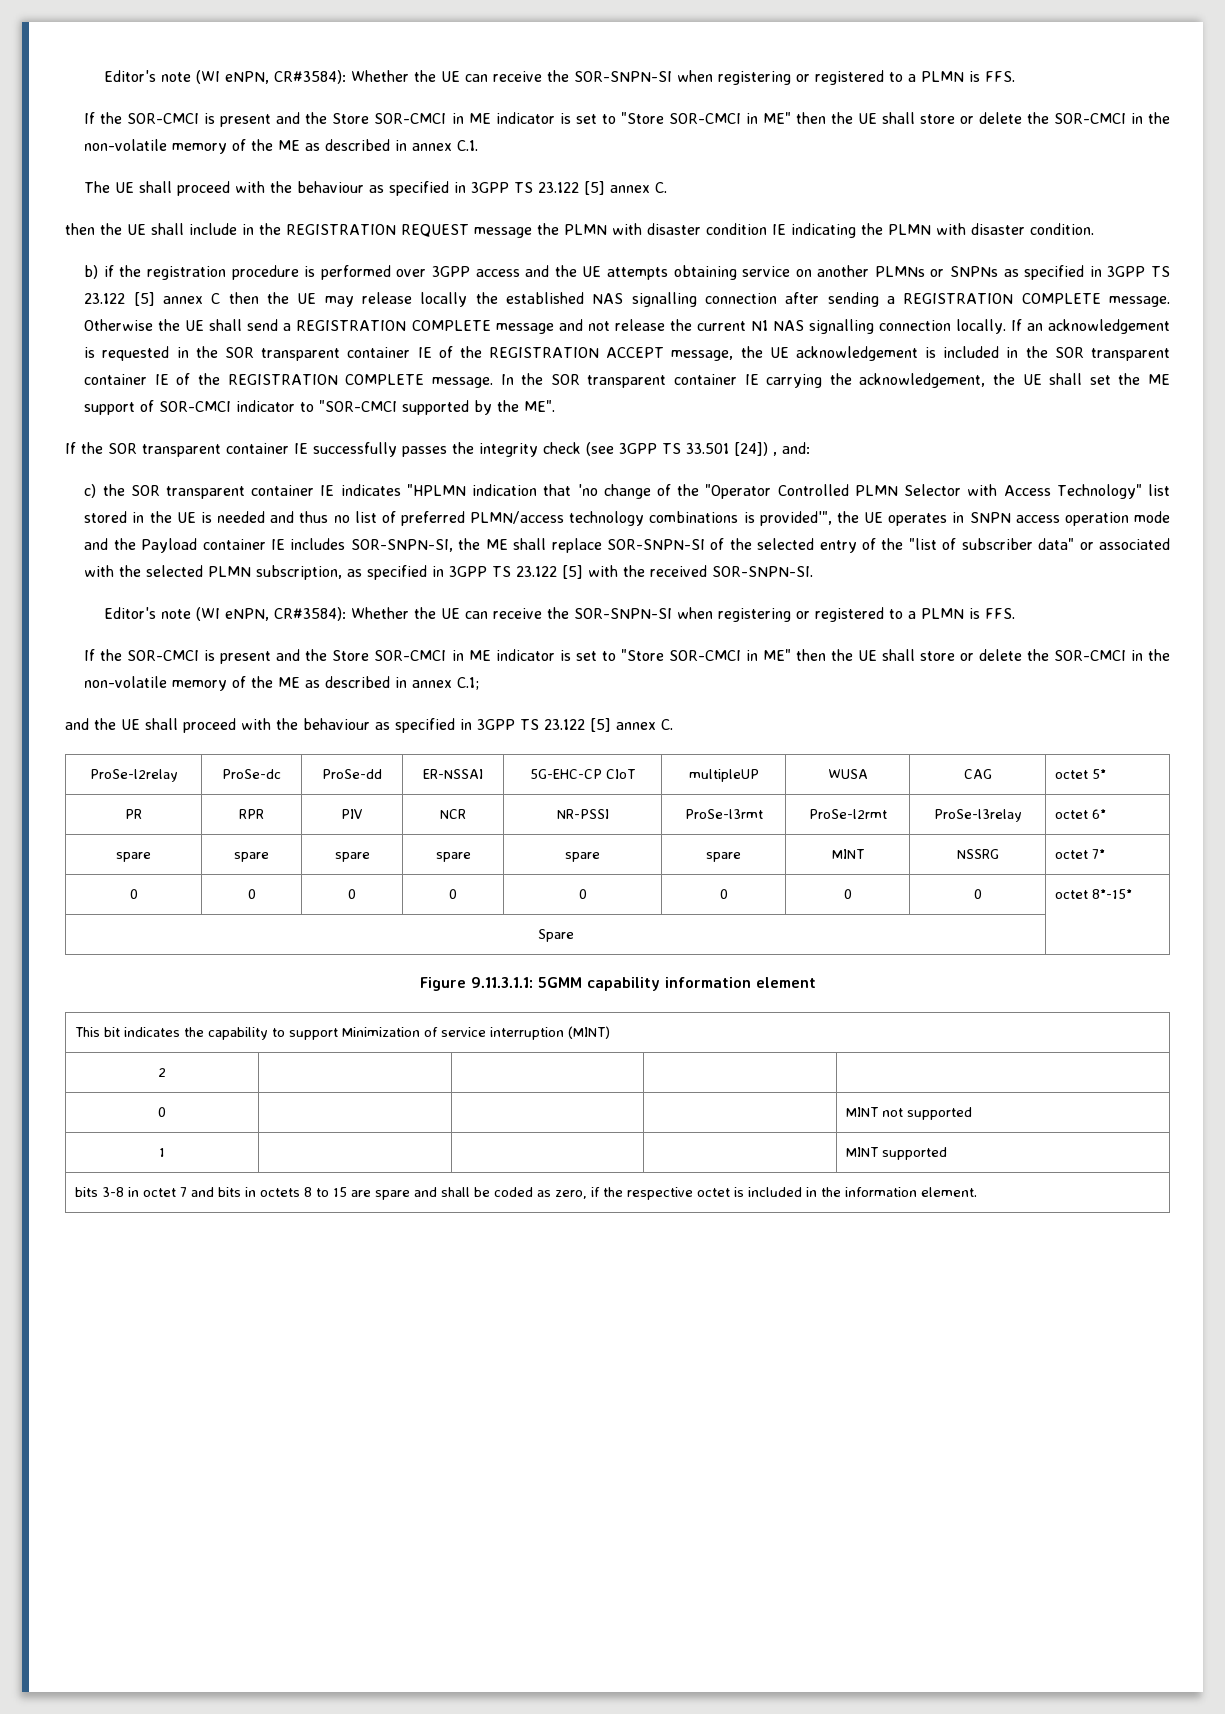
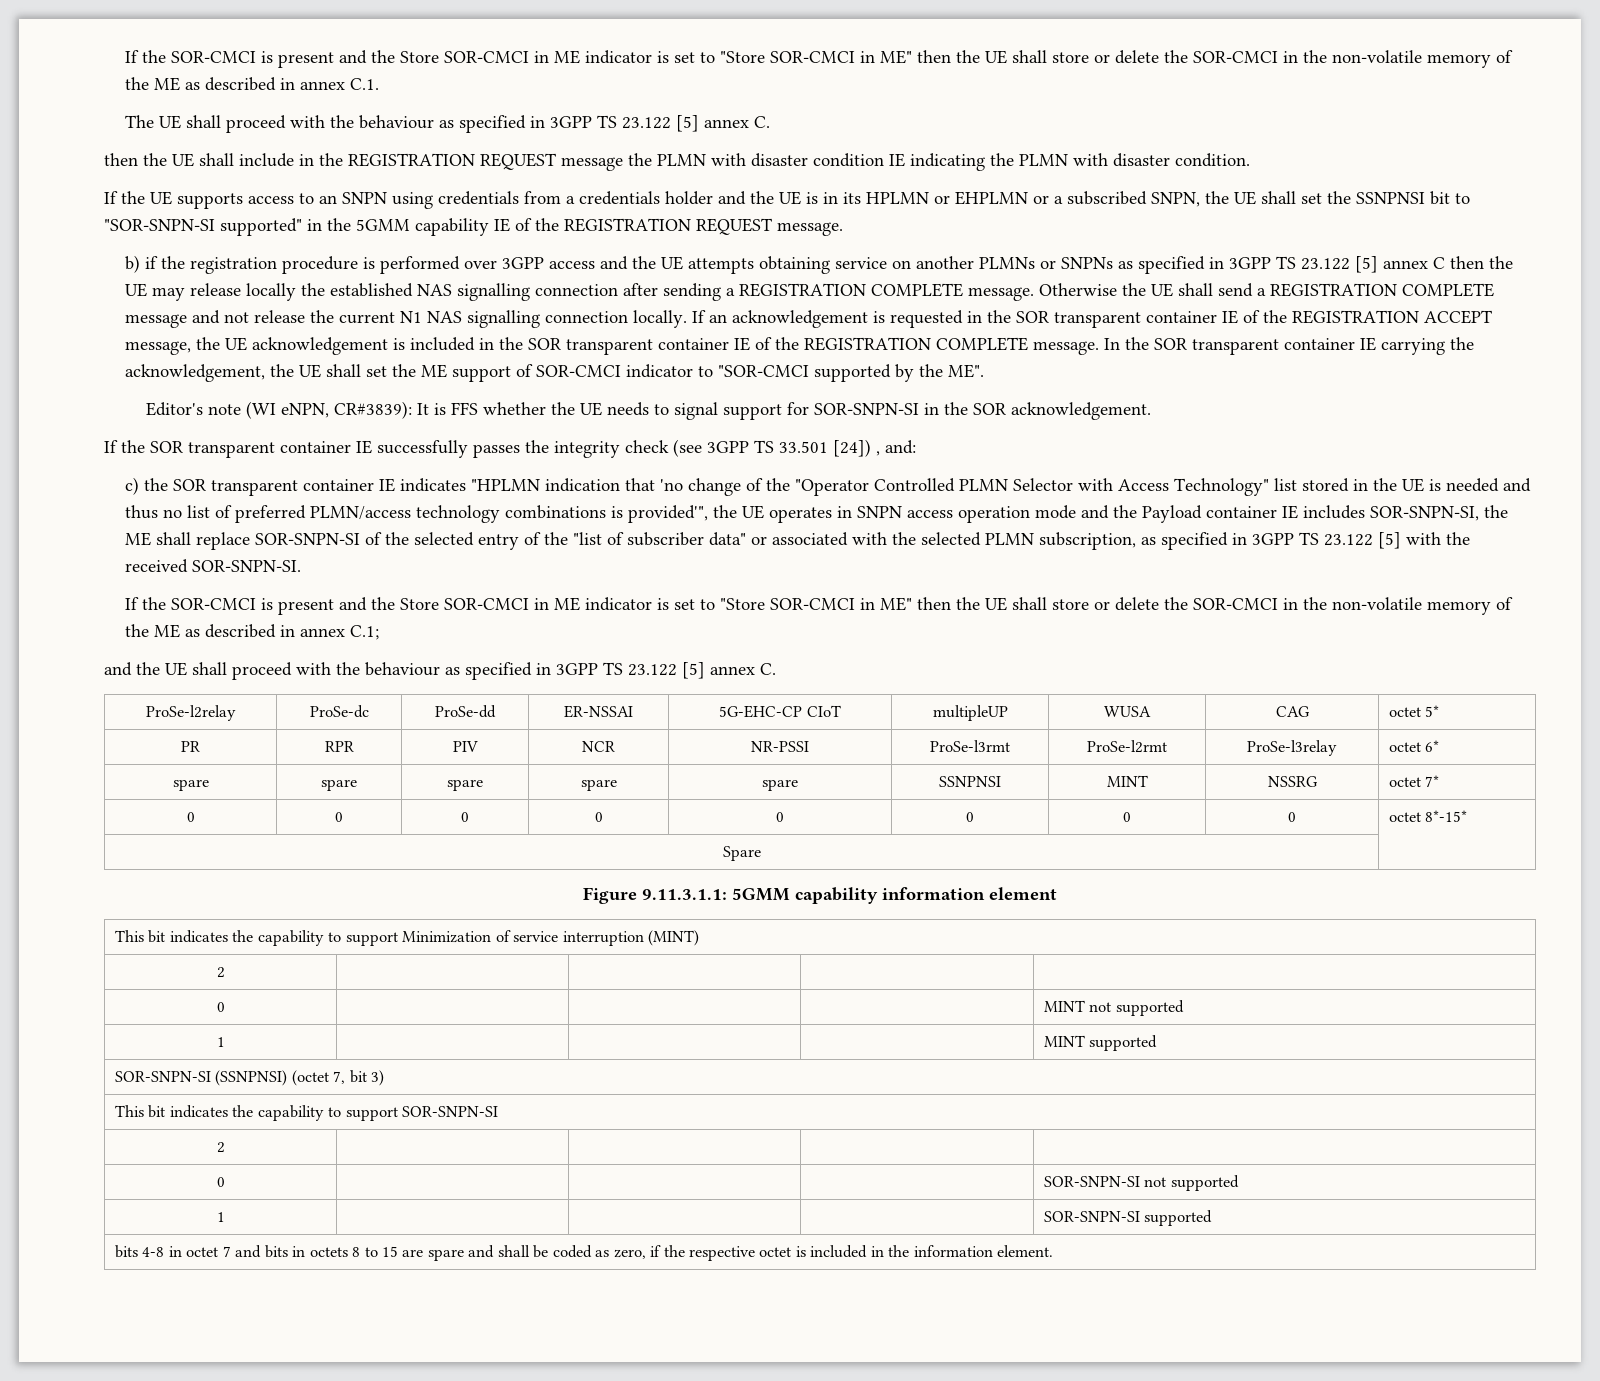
[103,70,1015,85] Editor's note (WI eNPN, CR#3584): Whether the UE can receive the SOR-SNPN-SI when registering or registered to a PLMN is FFS. // -> (125, 56) none
(1094, 229) none -> [104,191,1470,209] [104,218,843,236] // If the UE supports access to an SNPN using credentials from a credentials holder and the UE is in its HPLMN or EHPLMN or a subscribed SNPN, the UE shall set the SSNPNSI bit to "SOR-SNPN-SI supported" in the 5GMM capability IE of the REGISTRATION REQUEST message.
(556, 406) none -> [146,401,1152,420] // Editor's note (WI eNPN, CR#3839): It is FFS whether the UE needs to signal support for SOR-SNPN-SI in the SOR acknowledgement.
[103,607,1015,622] // Editor's note (WI eNPN, CR#3584): Whether the UE can receive the SOR-SNPN-SI when registering or registered to a PLMN is FFS. -> (302, 566) none
[706,852,741,862] spare -> [939,776,1001,787] SSNPNSI
[75,1187,125,1197] // bits 3-8 -> [114,1070,385,1086] [114,1105,499,1121] [216,1142,225,1153] [216,1177,225,1187] [1043,1175,1239,1191] [216,1212,225,1222] [1043,1210,1213,1226] [114,1245,165,1258] // SOR-SNPN-SI (SSNPNSI) (octet 7, bit 3) // This bit indicates the capability to support SOR-SNPN-SI // 2 | | | | // 0 | | | | SOR-SNPN-SI not supported // 1 | | | | SOR-SNPN-SI supported // bits 4-8

